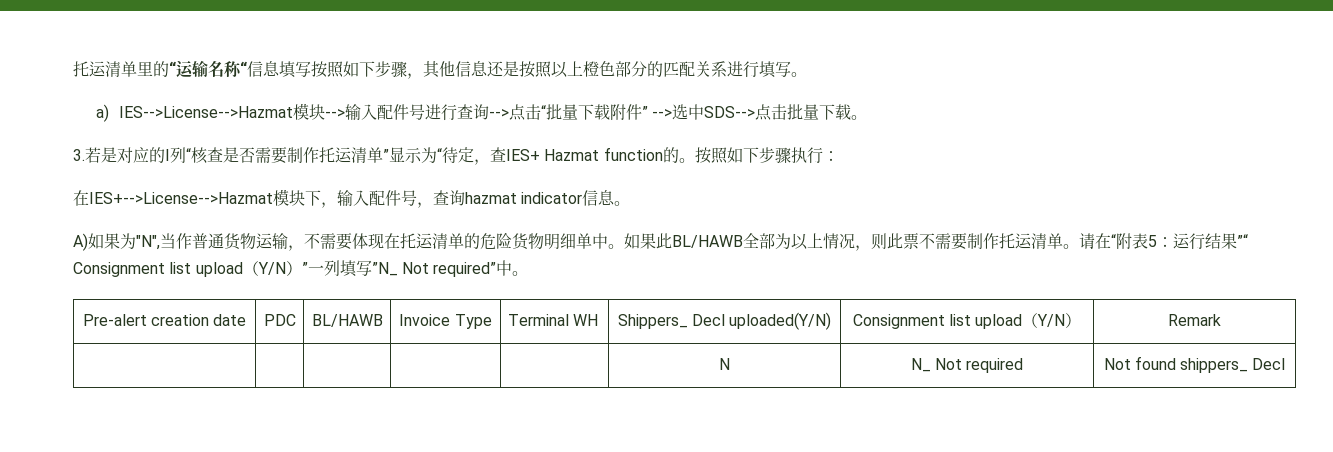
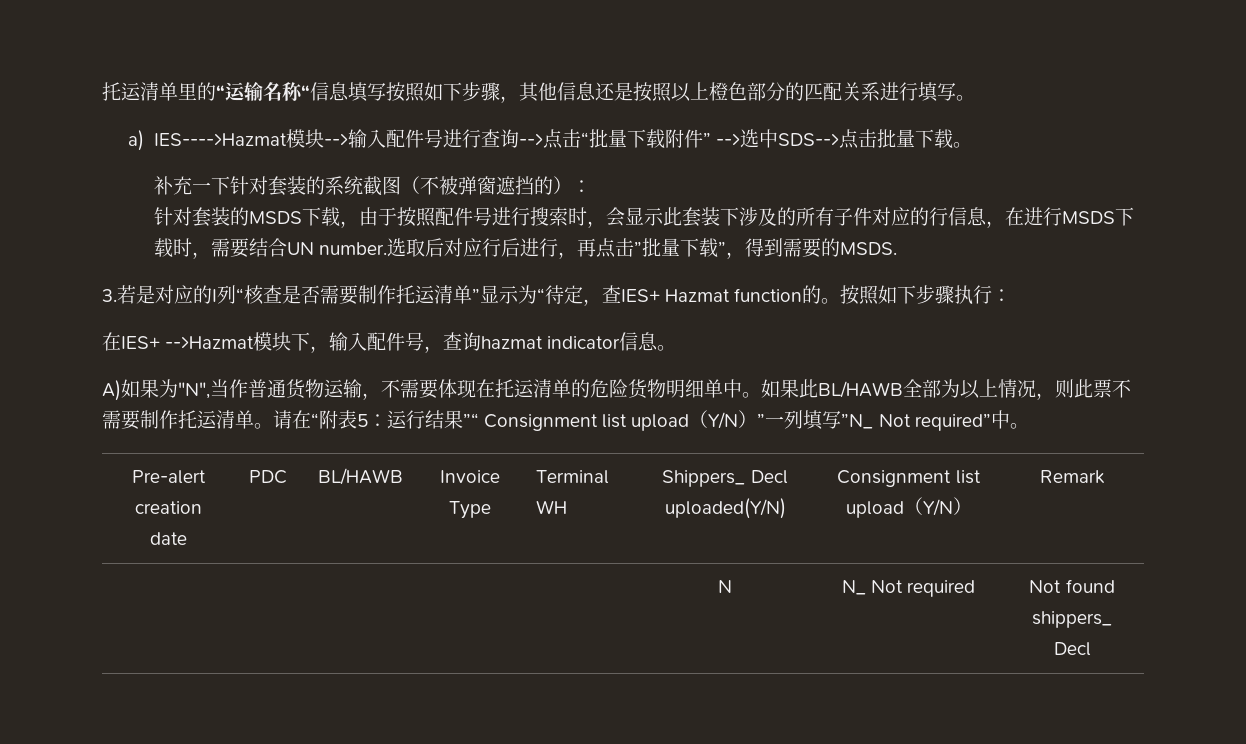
[118,106,293,118] IES-->License-->Hazmat -> [154,133,288,146] IES---->Hazmat
(867, 117) none -> [154,176,592,196] [154,207,1135,228] [154,238,898,259] // 补充一下针对套装的系统截图（不被弹窗遮挡的）： // 针对套装的MSDS下载，由于按照配件号进行搜索时，会显示此套装下涉及的所有子件对应的行信息，在进行MSDS下载时，需要结合UN number.选取后对应行后进行，再点击”批量下载”，得到需要的MSDS.
[89,192,273,204] IES+-->License-->Hazmat -> [121,336,255,349] IES+ -->Hazmat

